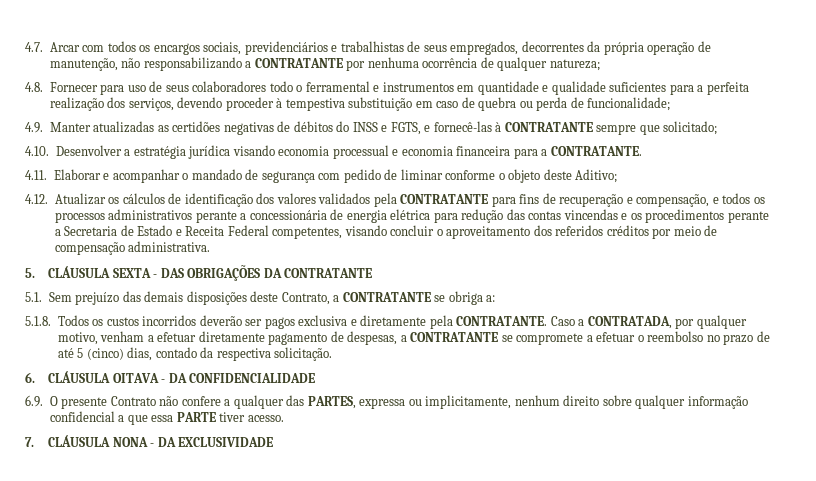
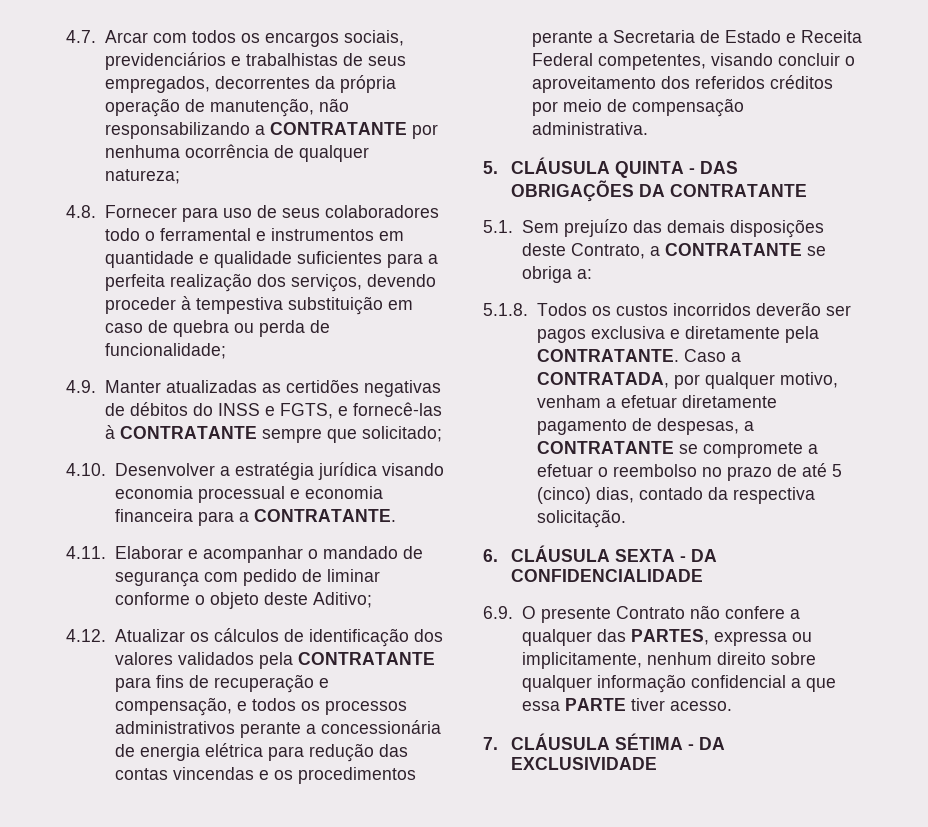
[112,268,151,278] SEXTA -> [615,161,685,178] QUINTA
[112,373,159,383] OITAVA -> [615,549,676,562] SEXTA
[112,437,148,447] NONA -> [615,733,684,750] SÉTIMA

